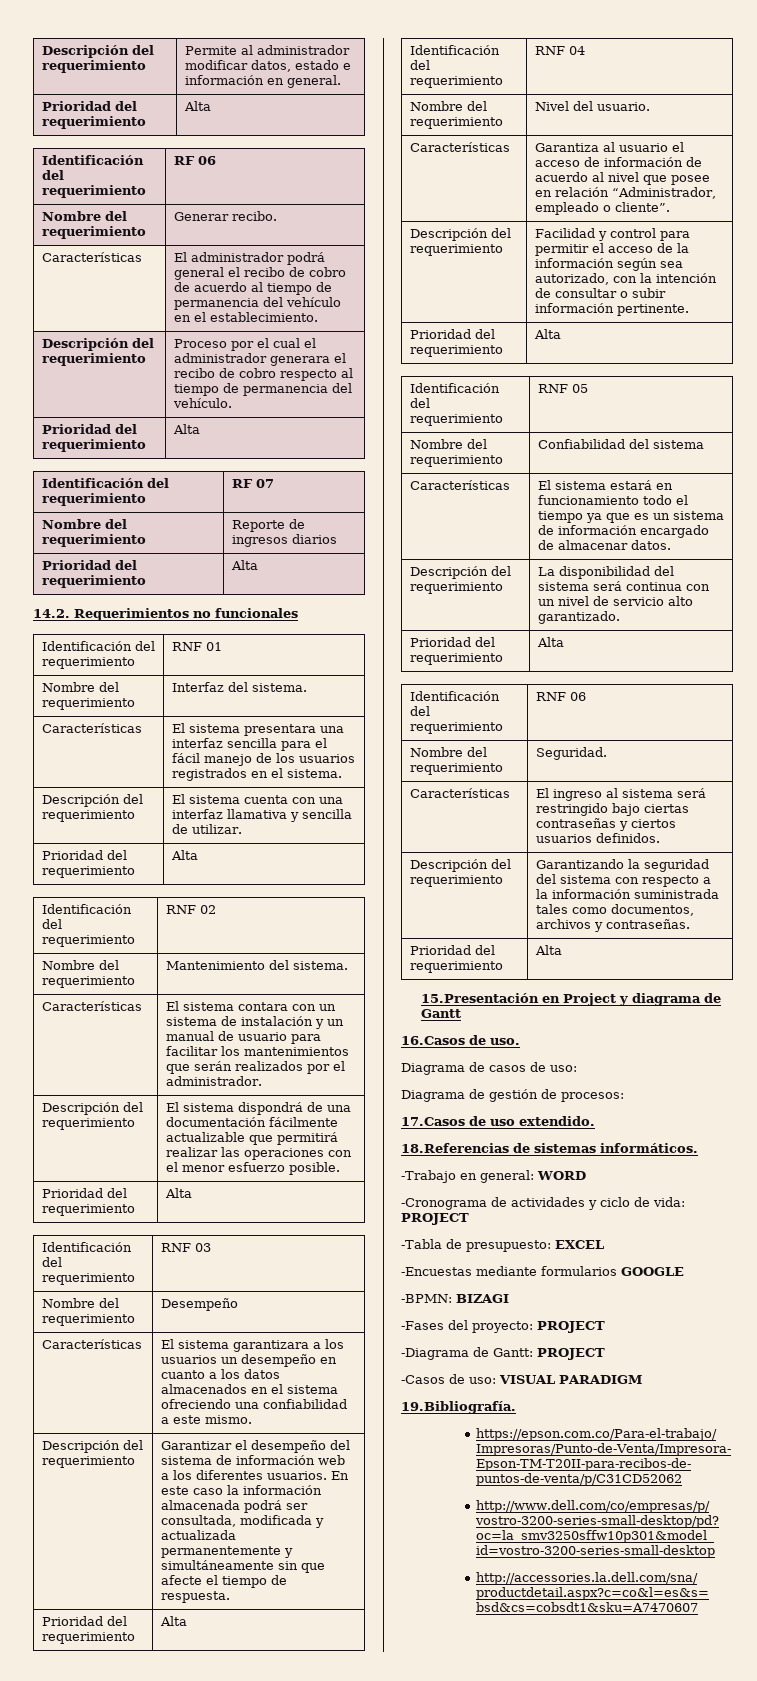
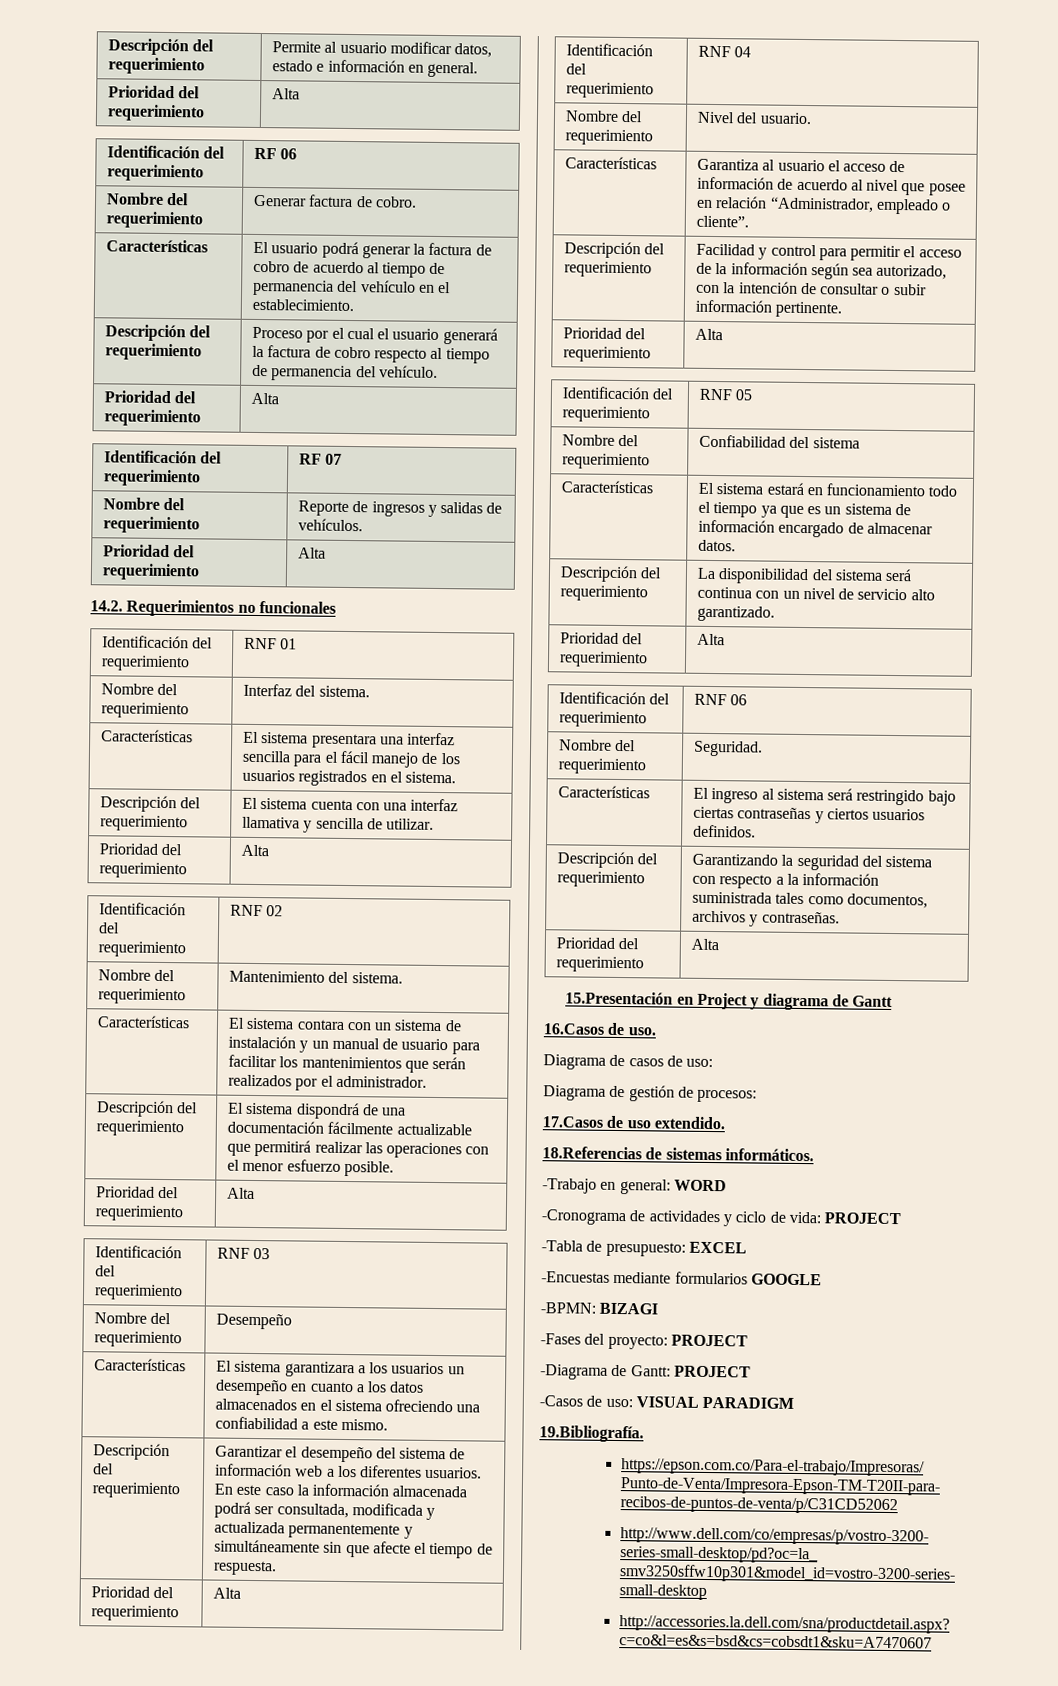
[256,45,350,55] administrador -> [339,41,387,54] usuario
[231,211,277,221] [41,252,142,262] [173,252,325,265] [173,267,285,280] recibo. // Características | El administrador podrá general el recibo -> [308,194,417,208] [105,239,208,253] [252,241,473,259] factura de cobro. // Características | El usuario podrá generar la factura
[173,353,346,366] [173,368,215,378] administrador generara el recibo -> [392,328,498,345] [251,345,312,358] usuario generará la factura
[291,534,337,544] diarios -> [427,502,503,517] [297,518,363,532] y salidas de vehículos.

